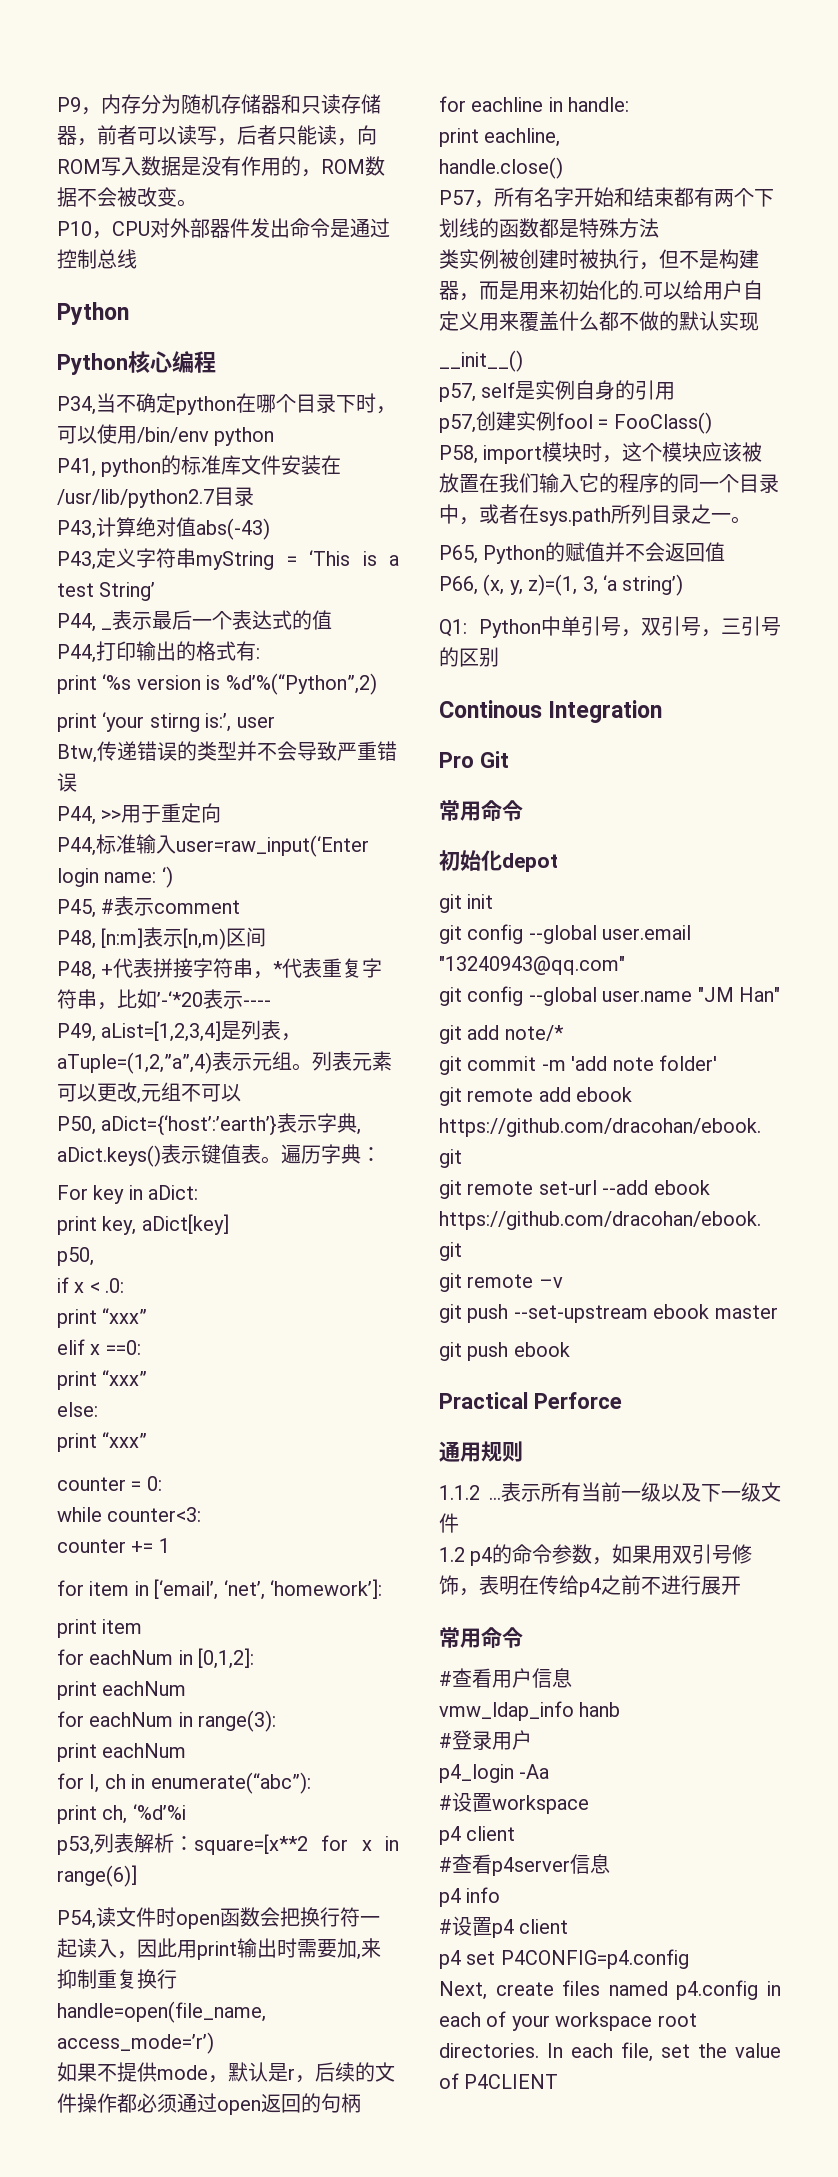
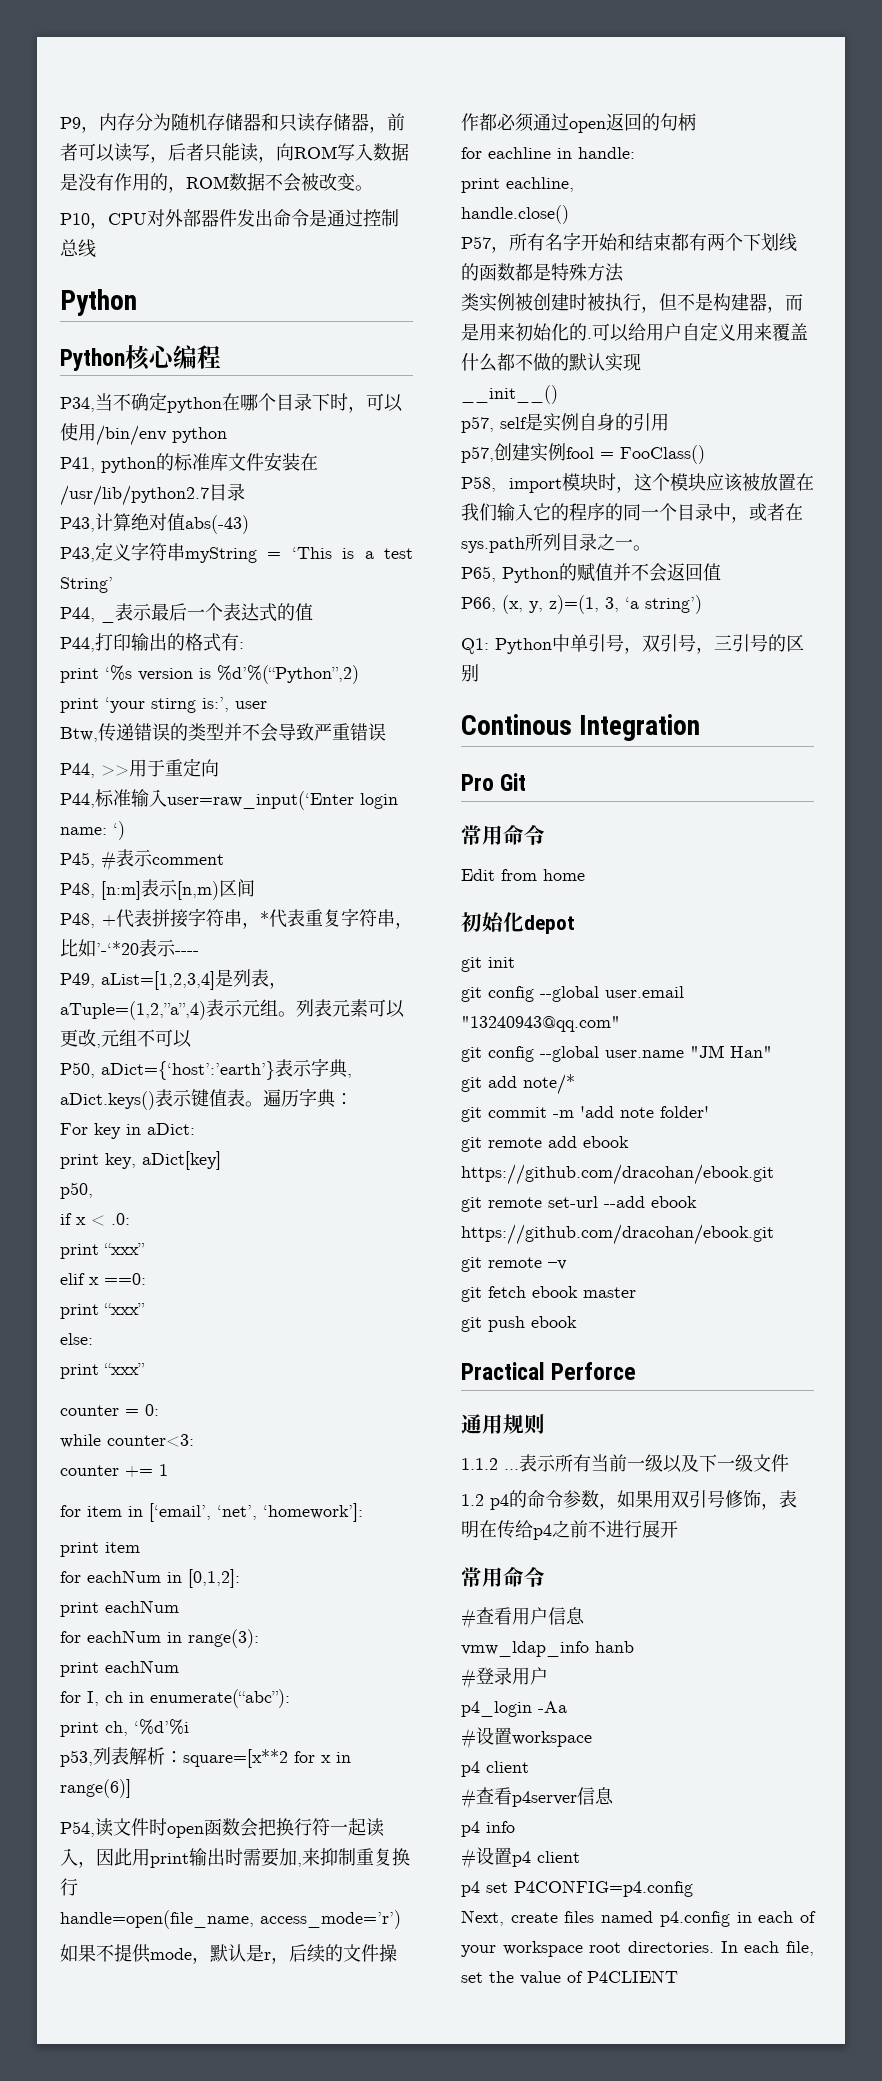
(523, 810) none -> [461,869,585,881] // Edit from home
[467,1304,648,1323] push --set-upstream -> [488,1286,526,1298] fetch

